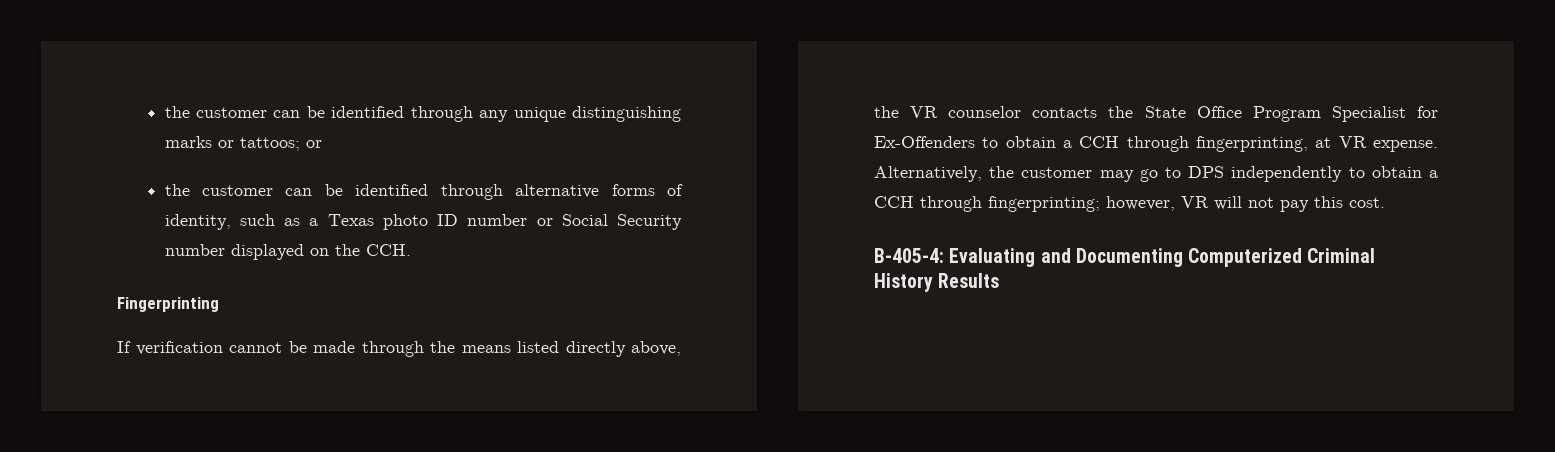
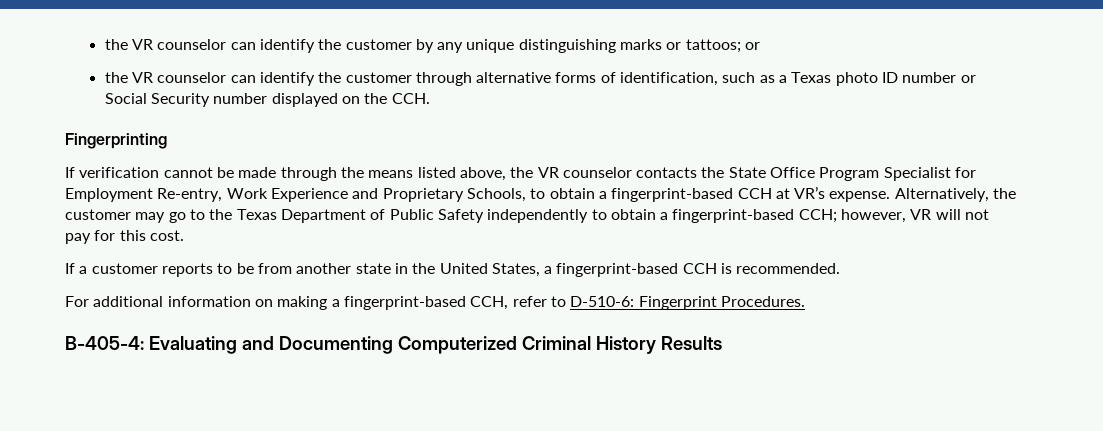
[164,106,473,122] the customer can be identified through -> [104,39,434,53] the VR counselor can identify the customer by
[202,184,429,196] customer can be identified -> [131,72,412,86] VR counselor can identify the customer
[164,214,231,230] identity, -> [620,72,719,86] identification,
[565,341,626,357] directly -> (456, 172) none
[874,136,1367,152] Ex-Offenders to obtain a CCH through fingerprinting, at VR -> [65,186,826,202] Employment Re-entry, Work Experience and Proprietary Schools, to obtain a fingerprint-based CCH at VR’s
[1188,166,1225,178] DPS -> [209,209,484,223] the Texas Department of Public Safety
[874,196,1100,212] CCH through fingerprinting; -> [672,209,837,223] fingerprint-based CCH;
(1309, 206) none -> [94,230,116,241] for
(1385, 202) none -> [65,263,841,277] [65,296,805,310] // If a customer reports to be from another state in the United States, a fingerprint-based CCH is recommended. // For additional information on making a fingerprint-based CCH, refer to D-510-6: Fingerprint Procedures.

